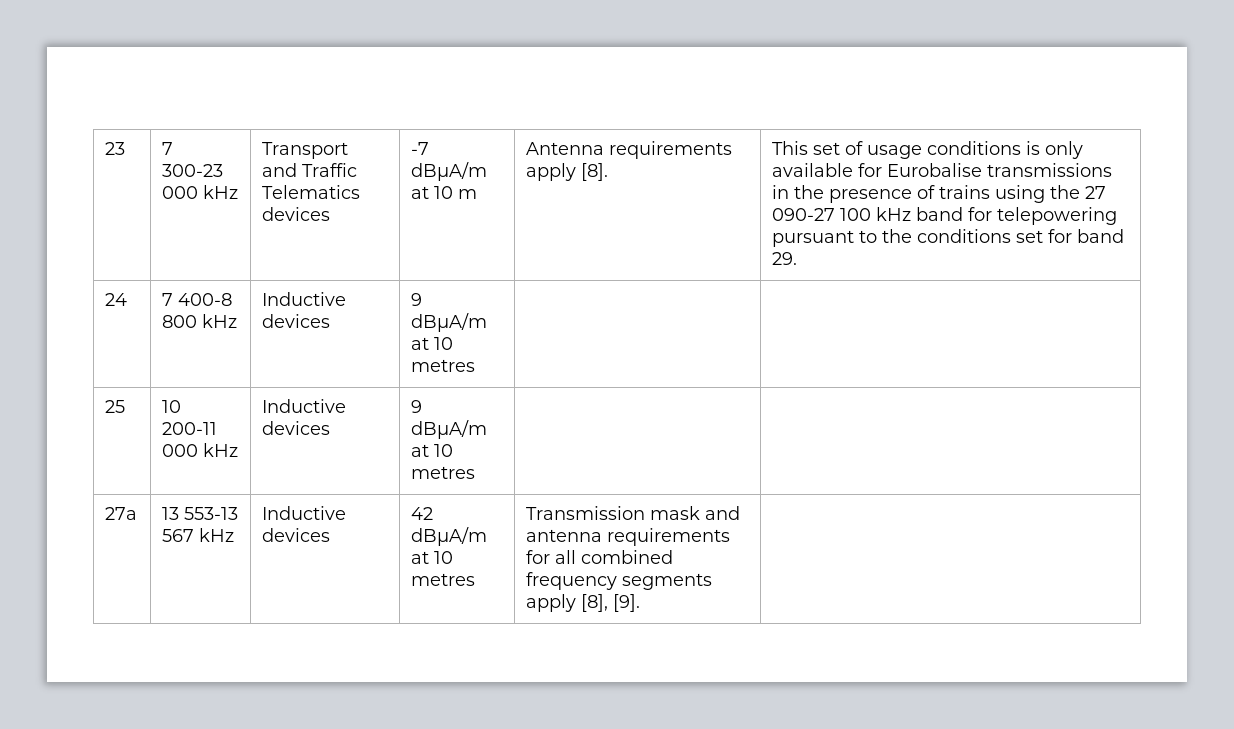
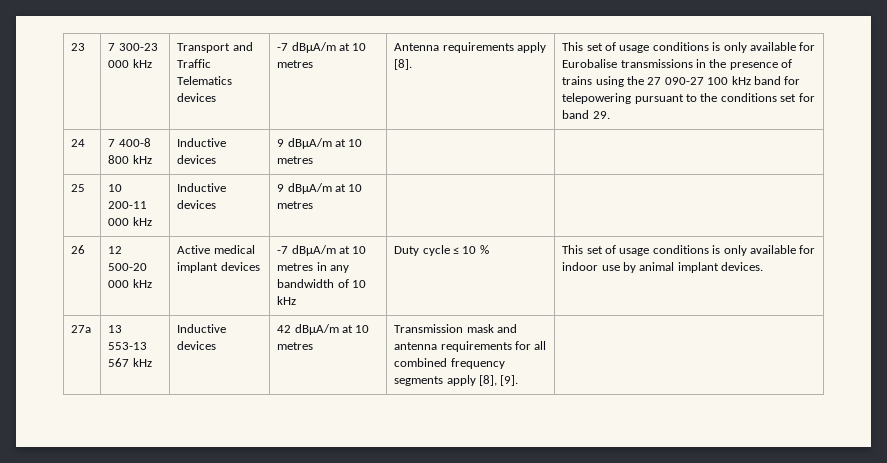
[458,189,478,199] m -> [277,60,314,68] metres
(476, 472) none -> [71,245,86,254] [108,246,123,254] [108,263,148,271] [108,279,152,288] [177,245,255,254] [177,262,260,273] [277,245,367,256] [277,262,350,273] [277,279,367,288] [277,296,297,305] [394,245,489,256] [562,245,816,256] [562,262,764,273] // 26 | 12 500-20 000 kHz | Active medical implant devices | -7 dBμA/m at 10 metres in any bandwidth of 10 kHz | Duty cycle ≤ 10 % | This set of usage conditions is only available for indoor use by animal implant devices.

